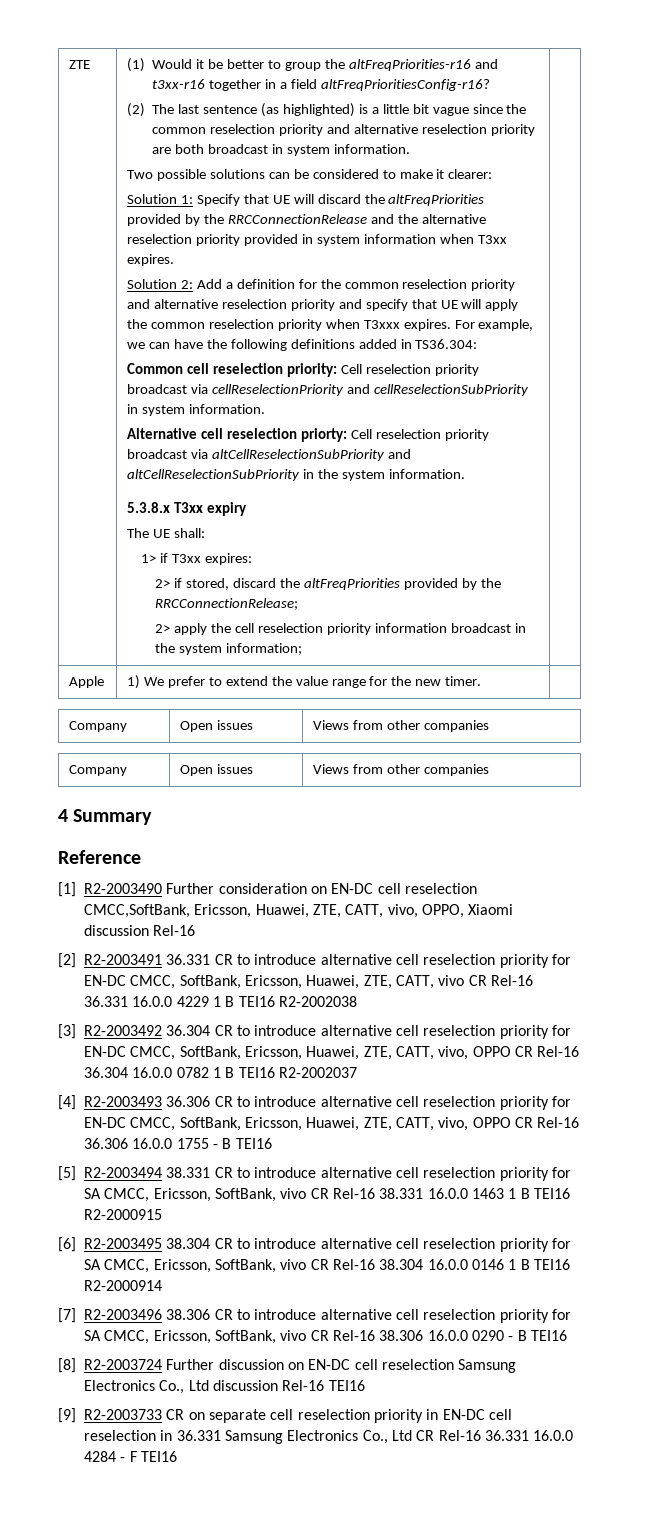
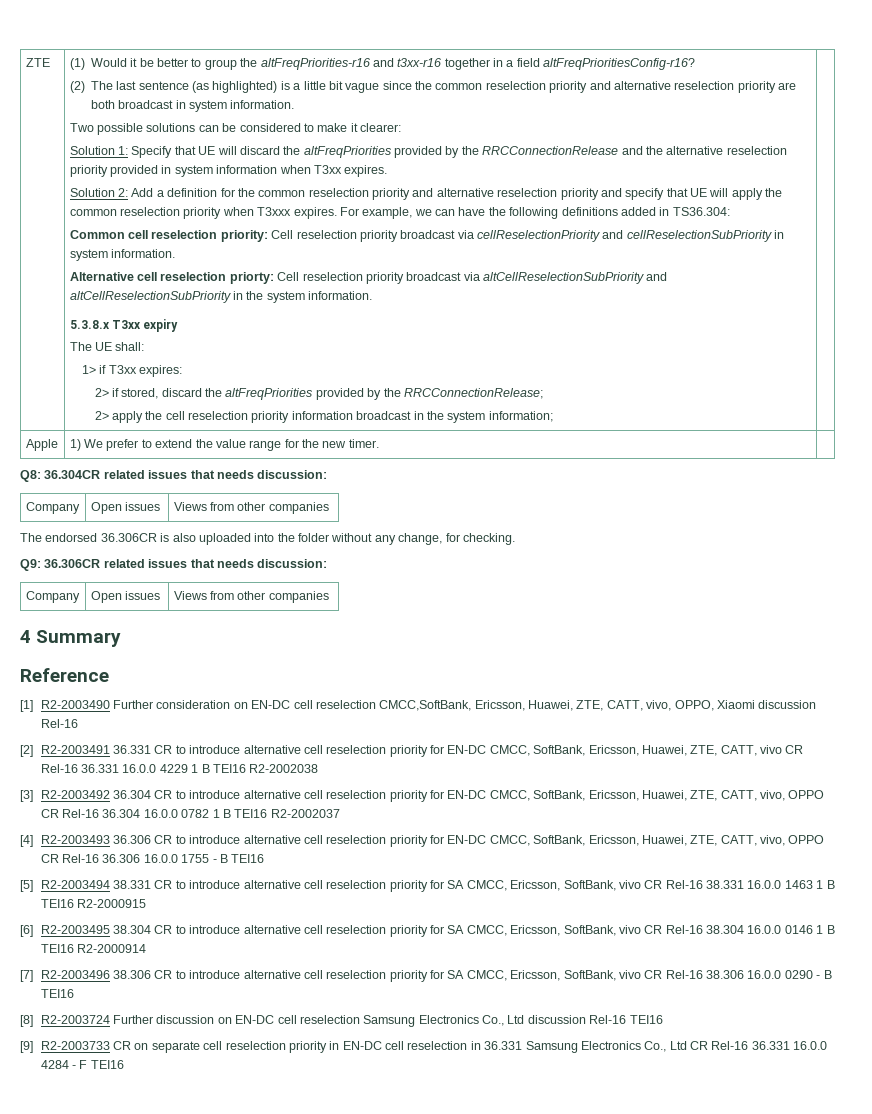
[69,721,128,732] [180,720,254,732] [313,720,489,732] // Company | Open issues | Views from other companies -> [20,470,328,482] [25,502,80,514] [90,502,161,514] [173,502,329,514] [20,533,515,545] [20,559,328,571] // Q8: 36.304CR related issues that needs discussion: // Company | Open issues | Views from other companies // The endorsed 36.306CR is also uploaded into the folder without any change, for checking. // Q9: 36.306CR related issues that needs discussion:

